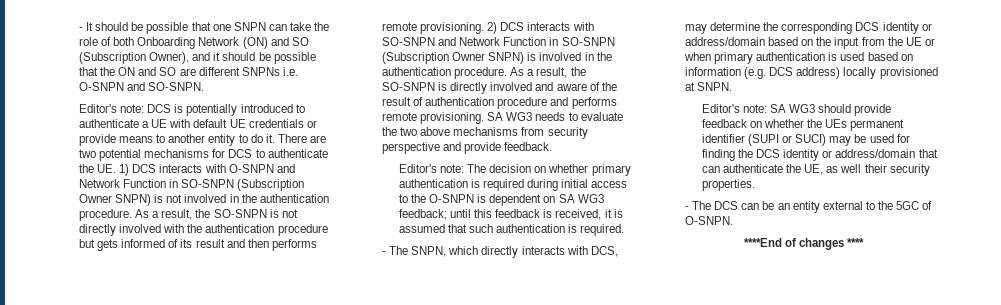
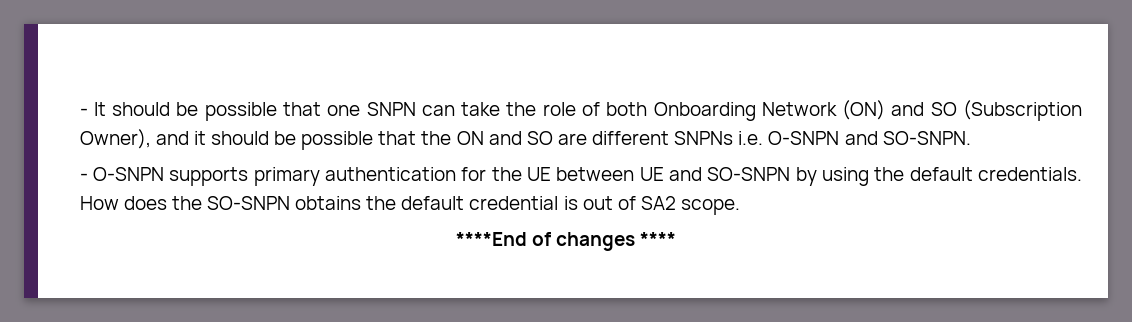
[78,104,305,116] [78,119,317,128] [78,134,326,146] [78,149,328,161] [78,164,295,176] [78,179,305,191] [78,194,329,206] [78,209,298,221] [78,224,328,236] [78,239,317,251] [381,22,594,34] [381,37,615,46] [381,52,612,64] [381,67,586,79] [381,82,617,94] [381,97,617,109] [381,112,623,124] [381,127,588,139] [381,142,553,154] [398,164,631,176] [398,179,628,191] [398,194,604,206] [398,209,623,220] [398,224,625,236] [381,246,618,258] [684,22,932,34] [684,37,935,49] [683,52,913,64] [684,67,938,79] [684,82,733,91] [701,104,892,116] [701,119,905,131] [701,134,910,146] [701,149,938,161] [701,164,930,176] [701,179,755,191] [684,201,933,213] [684,216,733,225] Editor's note: DCS is potentially introduced to authenticate a UE with default UE credentials or provide means to another entity to do it. There are two potential mechanisms for DCS to authenticate the UE. 1) DCS interacts with O-SNPN and Network Function in SO-SNPN (Subscription Owner SNPN) is not involved in the authentication procedure. As a result, the SO-SNPN is not directly involved with the authentication procedure but gets informed of its result and then performs remote provisioning. 2) DCS interacts with SO-SNPN and Network Function in SO-SNPN (Subscription Owner SNPN) is involved in the authentication procedure. As a result, the SO-SNPN is directly involved and aware of the result of authentication procedure and performs remote provisioning. SA WG3 needs to evaluate the two above mechanisms from security perspective and provide feedback. // Editor's note: The decision on whether primary authentication is required during initial access to the O-SNPN is dependent on SA WG3 feedback; until this feedback is received, it is assumed that such authentication is required. // - The SNPN, which directly interacts with DCS, may determine the corresponding DCS identity or address/domain based on the input from the UE or when primary authentication is used based on information (e.g. DCS address) locally provisioned at SNPN. // Editor's note: SA WG3 should provide feedback on whether the UEs permanent identifier (SUPI or SUCI) may be used for finding the DCS identity or address/domain that can authenticate the UE, as well their security properties. // - The DCS can be an entity external to the 5GC of O-SNPN. -> [79,167,1083,186] [79,196,741,215] - O-SNPN supports primary authentication for the UE between UE and SO-SNPN by using the default credentials. How does the SO-SNPN obtains the default credential is out of SA2 scope.

